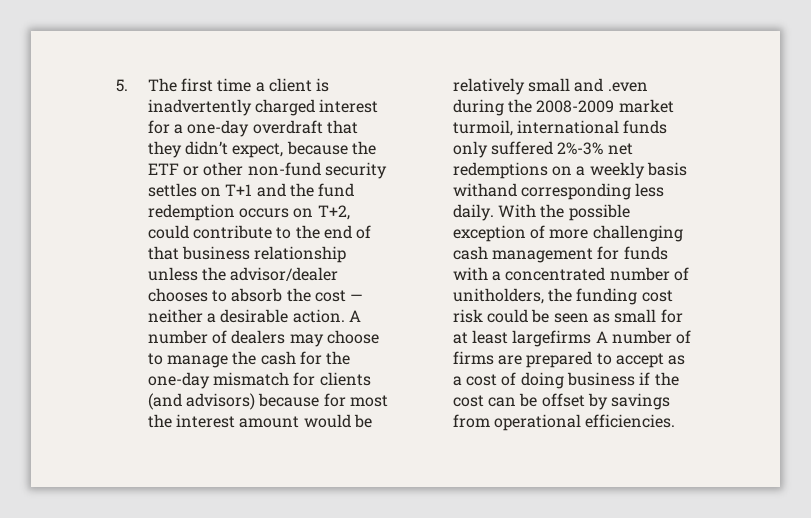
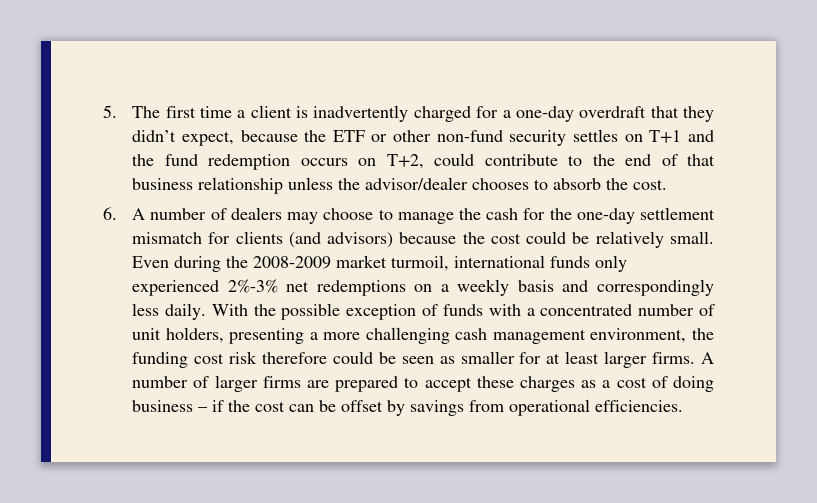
[319,99,379,113] interest -> (471, 114) none
[315,290,364,302] [147,309,345,323] cost — neither a desirable action. -> [633,179,668,190] [103,207,117,220] cost. // 6.
(210, 380) none -> [640,207,716,220] settlement
[323,393,389,407] [147,414,373,428] [452,78,648,95] for most the interest amount would be relatively small and .even -> [462,231,714,248] [132,256,170,268] the cost could be relatively small. Even
[491,141,554,155] suffered -> [132,280,220,296] experienced
[452,183,632,200] withand corresponding -> [562,279,714,296] and correspondingly
[549,225,683,242] [452,246,620,263] more challenging cash management for -> (439, 310) none
[452,288,544,304] unitholders, -> [132,327,687,344] unit holders, presenting a more challenging cash management environment,
(483, 316) none -> [261,352,327,364] therefore
[614,309,657,323] small -> [460,351,515,364] smaller
[512,330,692,347] largefirms A number of -> [604,351,714,368] [132,375,258,392] larger firms. A number of larger
(665, 360) none -> [476,376,576,392] these charges
(636, 379) none -> [198,407,208,412] –

